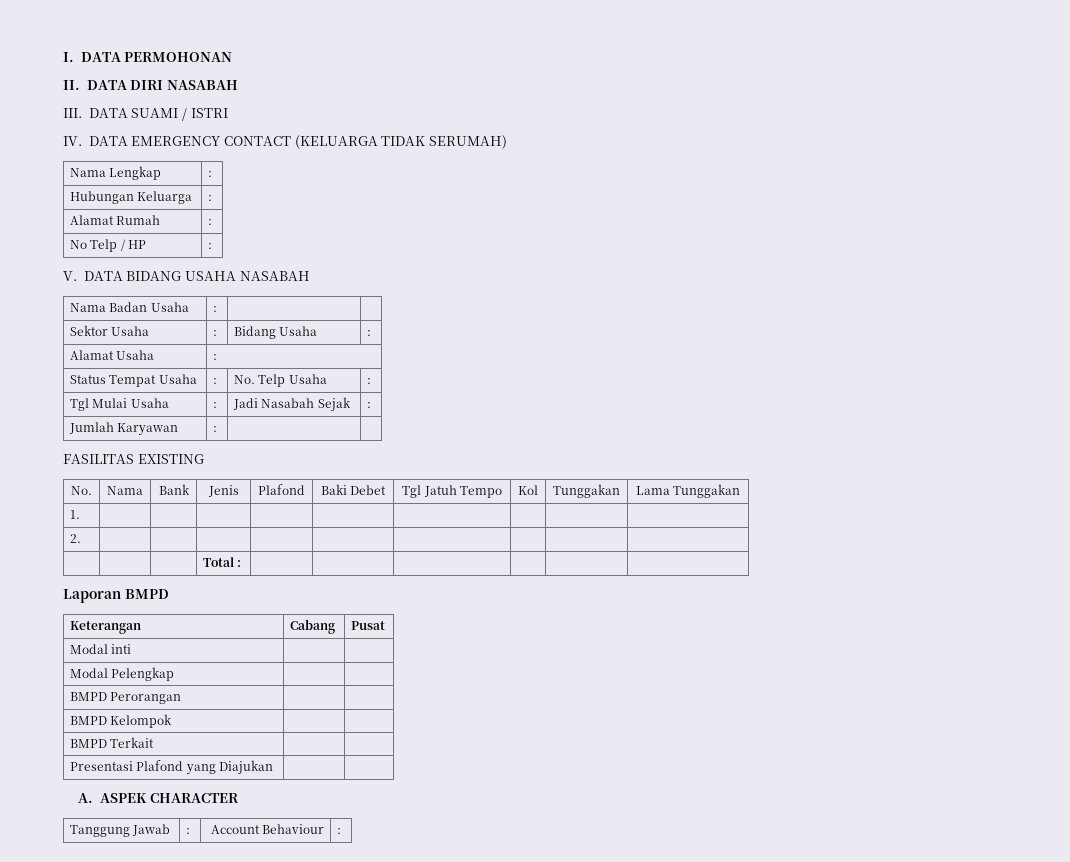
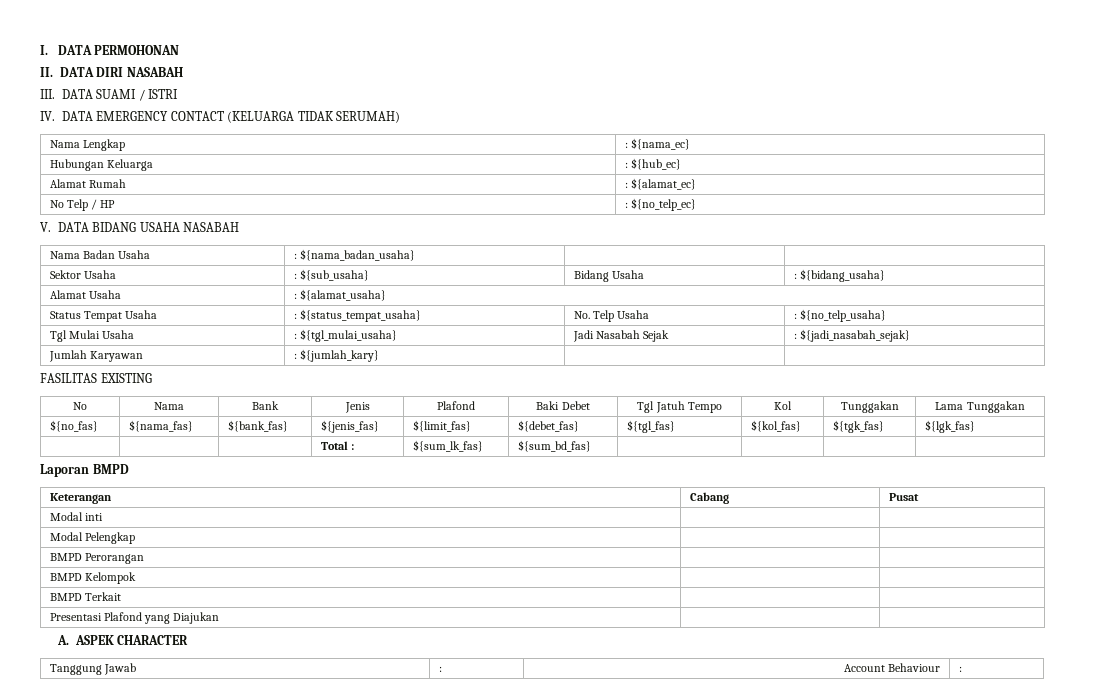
(213, 174) none -> [630,138,690,150] ${nama_ec}
(213, 198) none -> [630,158,681,170] ${hub_ec}
(213, 222) none -> [630,178,696,190] ${alamat_ec}
(213, 246) none -> [630,198,696,211] ${no_telp_ec}
(218, 309) none -> [299,249,415,261] ${nama_badan_usaha}
(218, 333) none -> [299,269,369,281] ${sub_usaha}
(372, 333) none -> [799,269,885,282] ${bidang_usaha}
(218, 357) none -> [299,289,386,301] ${alamat_usaha}
(218, 381) none -> [299,309,421,322] ${status_tempat_usaha}
(372, 381) none -> [799,309,886,322] ${no_telp_usaha}
(218, 405) none -> [299,329,397,342] ${tgl_mulai_usaha}
(372, 405) none -> [799,329,910,342] ${jadi_nasabah_sejak}
(218, 429) none -> [299,349,379,362] ${jumlah_kary}
[71,486,92,495] No. -> [73,402,87,410] No
[70,510,81,519] [70,534,82,543] 1. | | | | | | | | | // 2. | | | | | | | | | -> [49,420,98,432] [128,420,193,432] [227,420,288,432] [320,420,379,433] [412,420,471,432] [517,420,579,432] [626,420,675,433] [750,420,801,432] [832,420,884,433] [924,420,975,433] ${no_fas} | ${nama_fas} | ${bank_fas} | ${jenis_fas} | ${limit_fas} | ${debet_fas} | ${tgl_fas} | ${kol_fas} | ${tgk_fas} | ${lgk_fas}
(242, 563) | -> [412,440,483,452] [517,440,591,452] ${sum_lk_fas} | ${sum_bd_fas}

